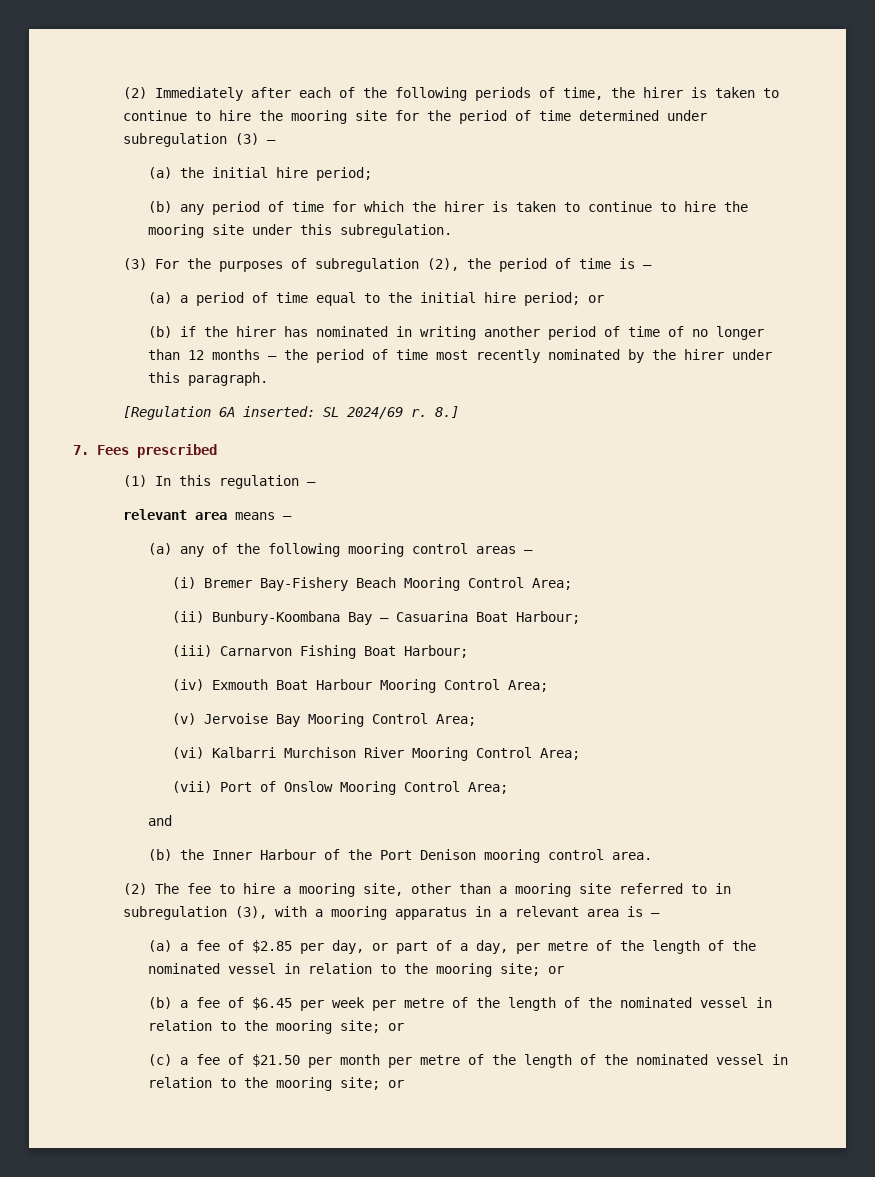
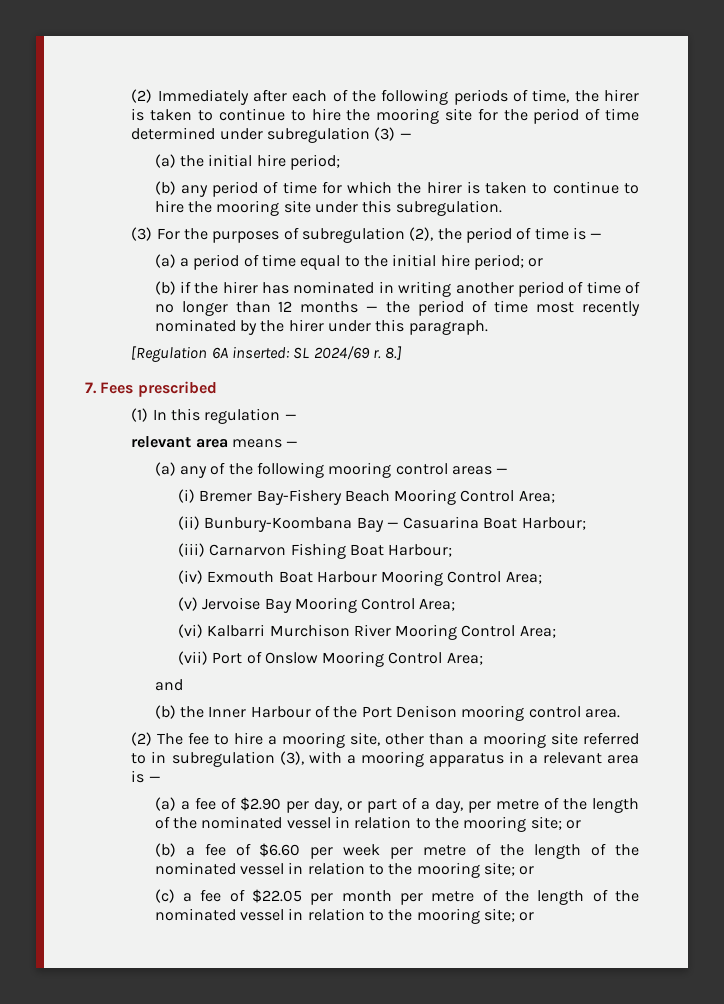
[251,940,292,953] $2.85 -> [239,797,281,811] $2.90
[251,997,292,1010] $6.45 -> [259,843,301,857] $6.60
[251,1054,300,1067] $21.50 -> [251,889,302,903] $22.05

